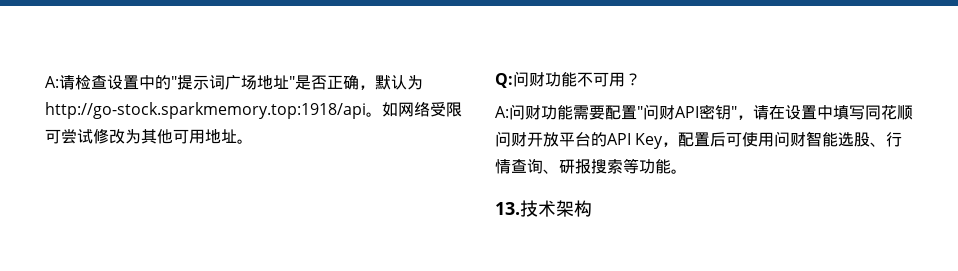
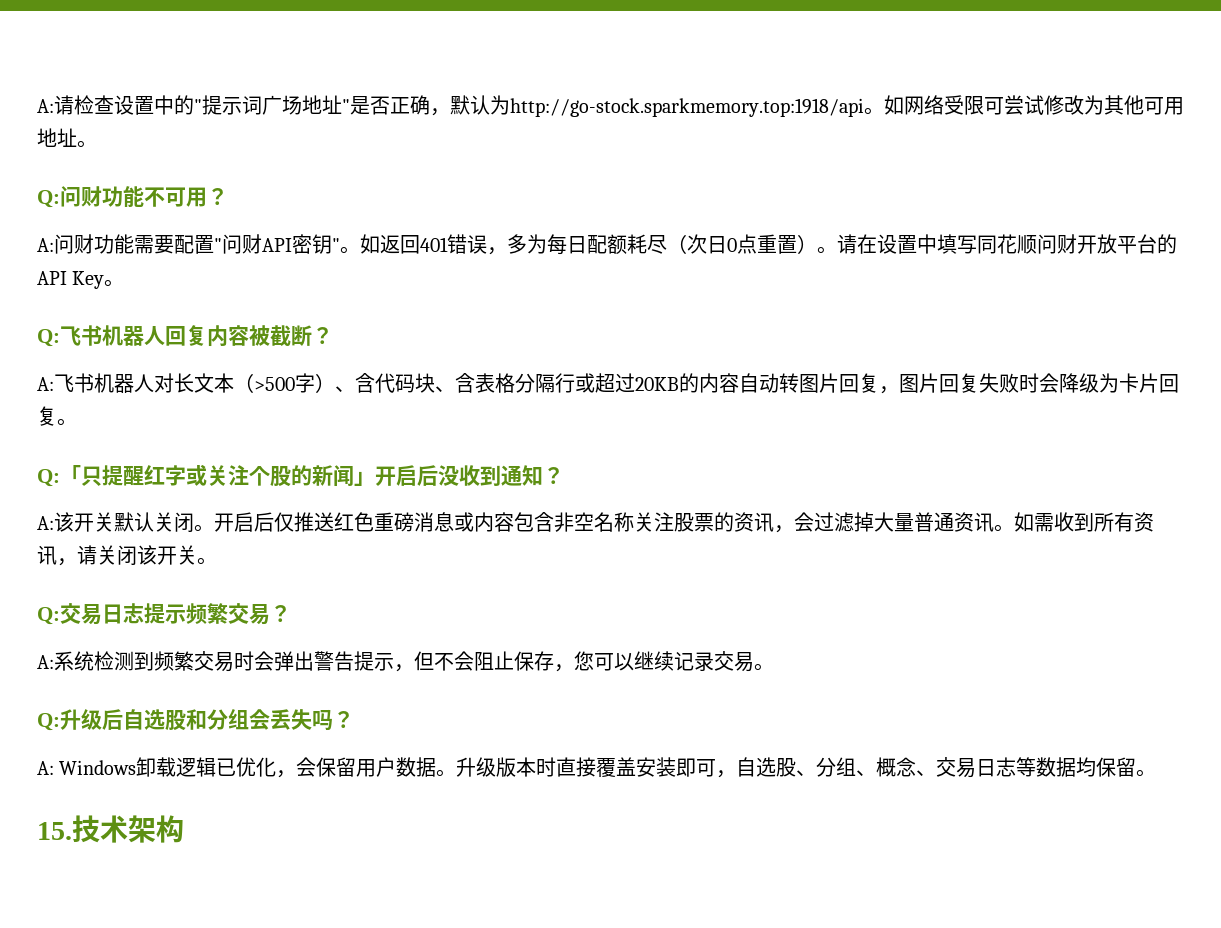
[737,115,753,120] ， -> [340,234,837,255] 。如返回401错误，多为每日配额耗尽（次日0点重置）。
[662,131,903,147] [495,158,687,174] [495,202,520,215] ，配置后可使用问财智能选股、行情查询、研报搜索等功能。 // 13. -> [104,279,125,287] [37,325,333,347] [37,373,1179,394] [37,406,77,426] [37,464,564,487] [37,512,1154,533] [37,545,217,566] [37,603,291,625] [37,651,774,672] [37,709,354,731] [37,757,1157,778] [37,822,72,840] 。 // Q:飞书机器人回复内容被截断？ // A:飞书机器人对长文本（>500字）、含代码块、含表格分隔行或超过20KB的内容自动转图片回复，图片回复失败时会降级为卡片回复。 // Q:「只提醒红字或关注个股的新闻」开启后没收到通知？ // A:该开关默认关闭。开启后仅推送红色重磅消息或内容包含非空名称关注股票的资讯，会过滤掉大量普通资讯。如需收到所有资讯，请关闭该开关。 // Q:交易日志提示频繁交易？ // A:系统检测到频繁交易时会弹出警告提示，但不会阻止保存，您可以继续记录交易。 // Q:升级后自选股和分组会丢失吗？ // A: Windows卸载逻辑已优化，会保留用户数据。升级版本时直接覆盖安装即可，自选股、分组、概念、交易日志等数据均保留。 // 15.

